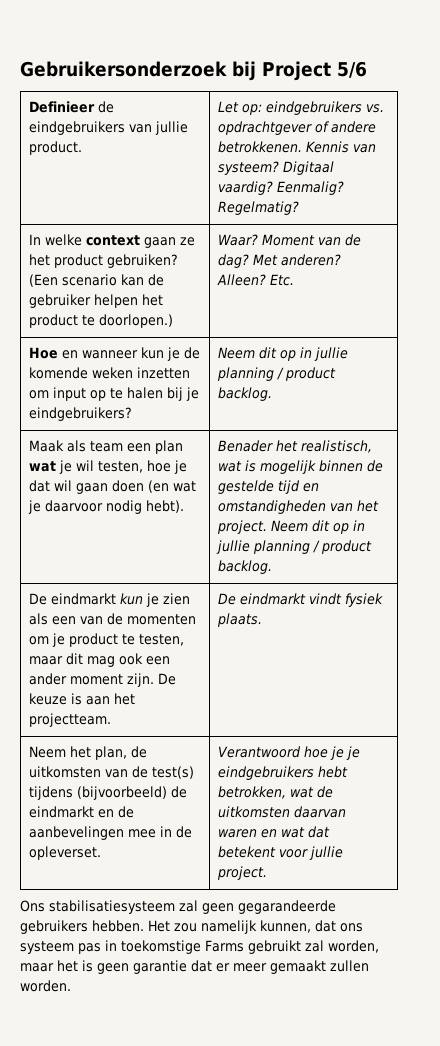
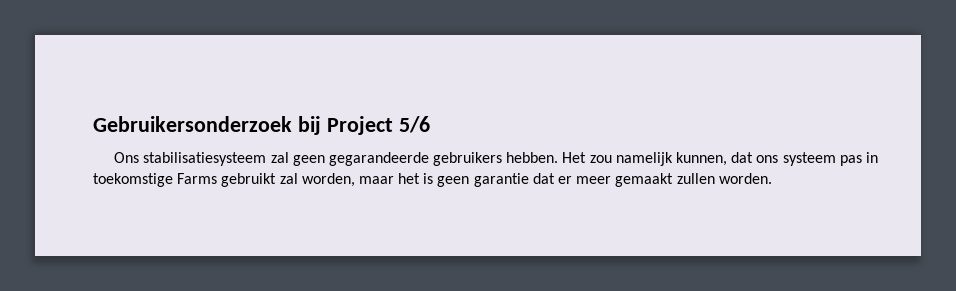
[29,101,115,113] [29,121,189,135] [29,141,83,155] [218,101,385,115] [218,121,377,135] [218,141,377,153] [218,161,335,175] [218,181,345,195] [218,201,300,215] [29,234,196,248] [29,254,179,268] [29,274,165,287] [29,294,164,308] [29,314,174,328] [218,234,362,246] [218,254,342,268] [217,274,295,286] [29,347,201,361] [29,367,191,379] [29,387,200,401] [29,407,133,421] [218,347,349,361] [217,367,337,381] [218,387,273,401] [29,440,184,454] [29,460,188,474] [29,480,197,494] [28,500,185,514] [218,440,373,453] [218,460,384,474] [218,480,320,494] [218,500,380,514] [217,520,366,534] [216,540,373,554] [218,560,273,574] [29,593,191,607] [29,613,197,625] [29,633,185,647] [29,653,171,667] [29,673,177,687] [29,693,136,705] [29,713,112,727] [218,593,384,607] [217,613,263,627] [29,746,148,760] [29,766,195,779] [29,786,188,800] [29,806,135,818] [29,826,193,840] [29,846,102,860] [218,746,361,760] [218,766,349,780] [218,786,334,799] [218,806,347,818] [218,826,331,838] [218,846,344,860] [217,866,268,880] // Definieer de eindgebruikers van jullie product. | Let op: eindgebruikers vs. opdrachtgever of andere betrokkenen. Kennis van systeem? Digitaal vaardig? Eenmalig? Regelmatig? // In welke context gaan ze het product gebruiken? (Een scenario kan de gebruiker helpen het product te doorlopen.) | Waar? Moment van de dag? Met anderen? Alleen? Etc. // Hoe en wanneer kun je de komende weken inzetten om input op te halen bij je eindgebruikers? | Neem dit op in jullie planning / product backlog. // Maak als team een plan wat je wil testen, hoe je dat wil gaan doen (en wat je daarvoor nodig hebt). | Benader het realistisch, wat is mogelijk binnen de gestelde tijd en omstandigheden van het project. Neem dit op in jullie planning / product backlog. // De eindmarkt kun je zien als een van de momenten om je product te testen, maar dit mag ook een ander moment zijn. De keuze is aan het projectteam. | De eindmarkt vindt fysiek plaats. // Neem het plan, de uitkomsten van de test(s) tijdens (bijvoorbeeld) de eindmarkt en de aanbevelingen mee in de opleverset. | Verantwoord hoe je je eindgebruikers hebt betrokken, wat de uitkomsten daarvan waren en wat dat betekent voor jullie project. -> (430, 124) none

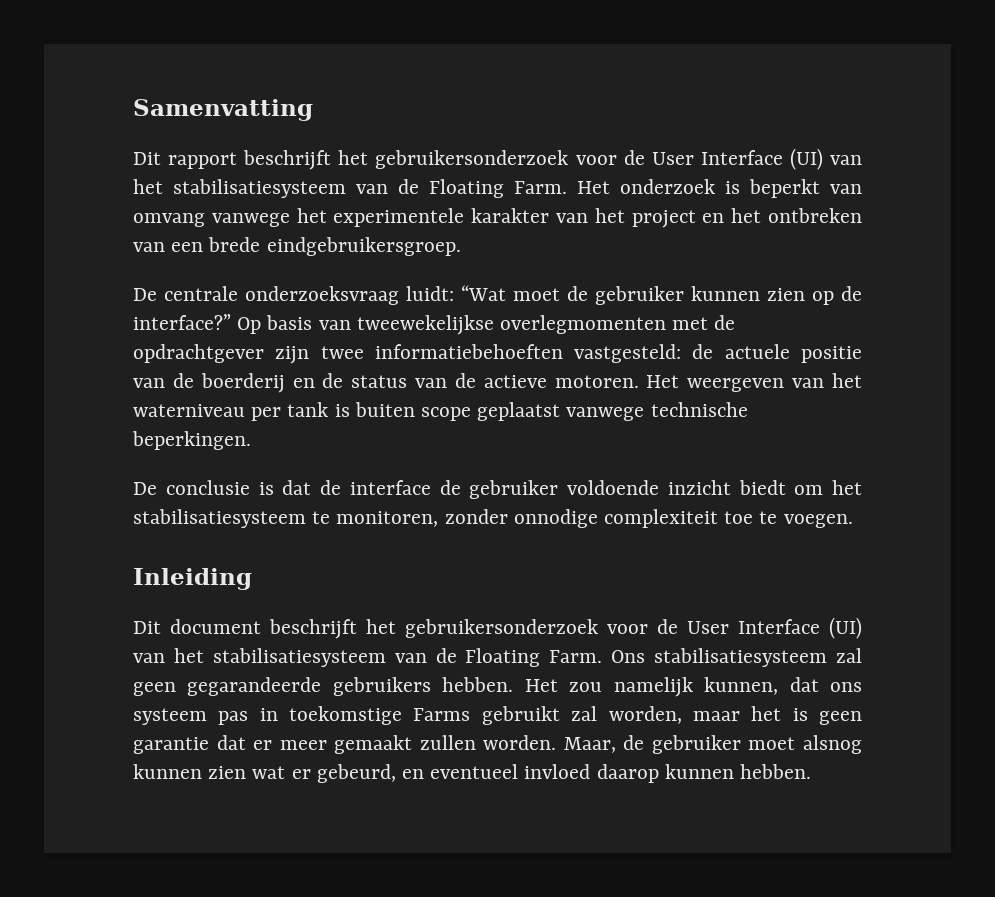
[93,116,430,135] Gebruikersonderzoek bij Project 5/6 // -> [133,99,313,121] [133,148,863,170] [133,179,862,198] [133,208,862,228] [133,237,461,256] [133,285,862,305] [133,314,736,335] [133,344,863,364] [133,373,862,393] [133,402,748,421] [132,431,251,450] [133,480,862,499] [133,509,853,528] [133,568,252,590] [133,617,862,639] [133,648,603,667] Samenvatting // Dit rapport beschrijft het gebruikersonderzoek voor de User Interface (UI) van het stabilisatiesysteem van de Floating Farm. Het onderzoek is beperkt van omvang vanwege het experimentele karakter van het project en het ontbreken van een brede eindgebruikersgroep. // De centrale onderzoeksvraag luidt: “Wat moet de gebruiker kunnen zien op de interface?” Op basis van tweewekelijkse overlegmomenten met de opdrachtgever zijn twee informatiebehoeften vastgesteld: de actuele positie van de boerderij en de status van de actieve motoren. Het weergeven van het waterniveau per tank is buiten scope geplaatst vanwege technische beperkingen. // De conclusie is dat de interface de gebruiker voldoende inzicht biedt om het stabilisatiesysteem te monitoren, zonder onnodige complexiteit toe te voegen. // Inleiding // Dit document beschrijft het gebruikersonderzoek voor de User Interface (UI) van het stabilisatiesysteem van de Floating Farm.
(772, 178) none -> [563,735,862,754] [133,764,812,783] Maar, de gebruiker moet alsnog kunnen zien wat er gebeurd, en eventueel invloed daarop kunnen hebben.

